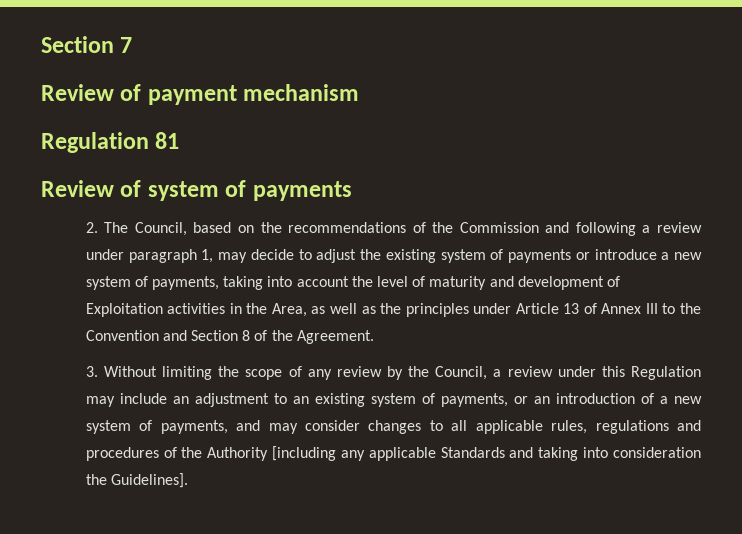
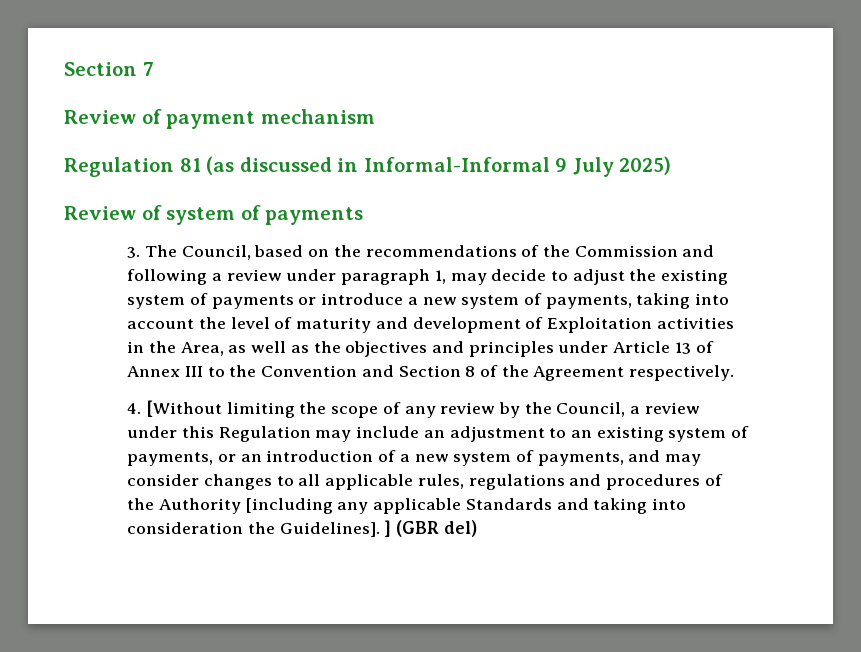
(180, 140) none -> [206,156,672,177] (as discussed in Informal-Informal 9 July 2025)
[85,222,98,233] 2. -> [127,247,141,258] 3.
(402, 308) none -> [345,341,465,357] objectives and
[296,330,374,344] [85,366,157,377] Agreement. // 3. Without -> [533,365,735,381] [127,400,222,417] Agreement respectively. // 4. [Without
(188, 480) none -> [384,520,477,537] ] (GBR del)

